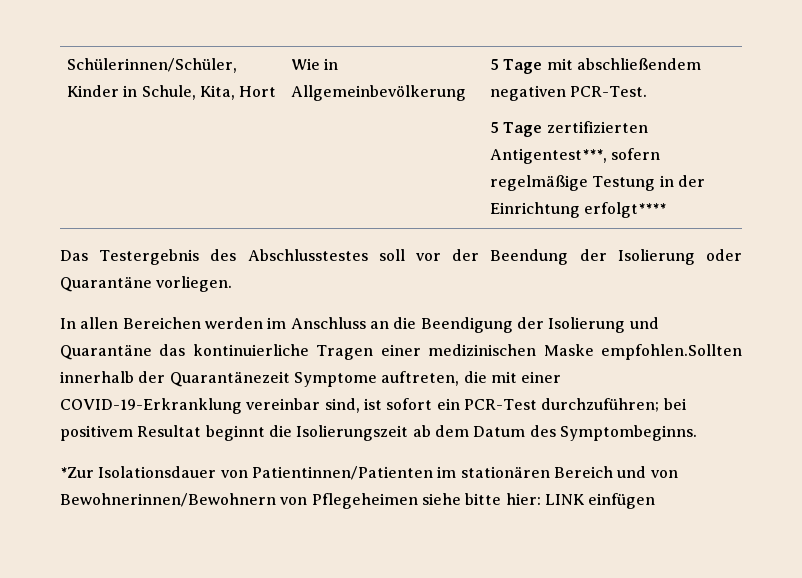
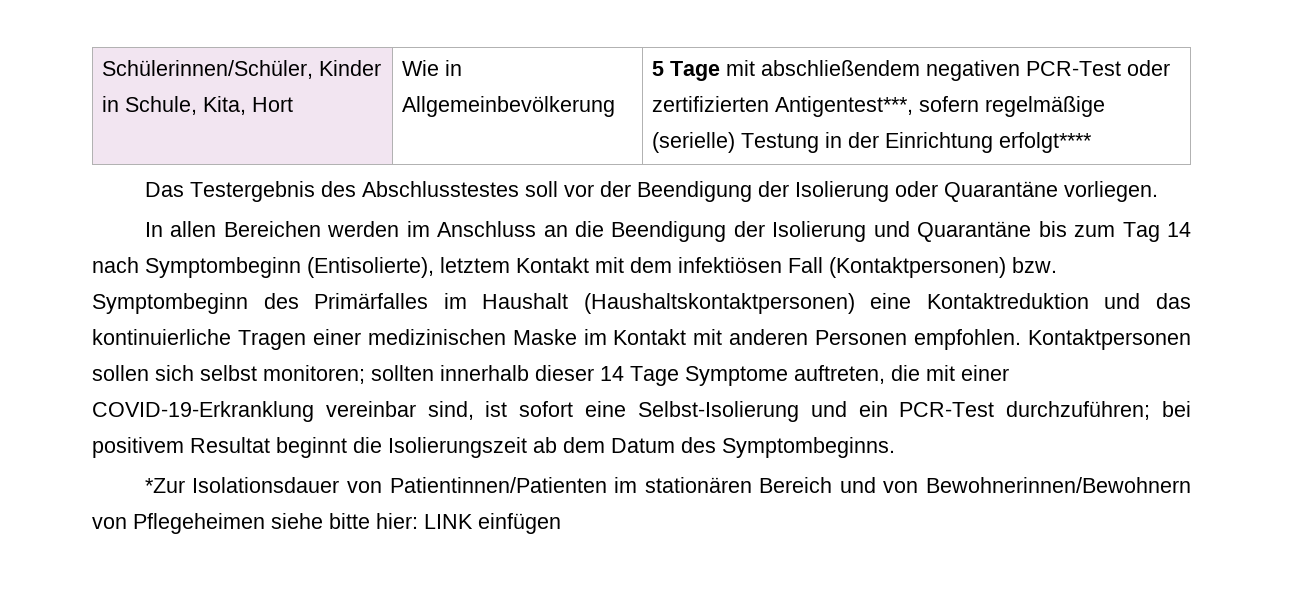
[570,86,648,97] [490,122,543,137] PCR-Test. // 5 Tage -> [1025,60,1170,76] PCR-Test oder
(589, 183) none -> [651,132,735,153] (serielle)
[490,249,569,265] Beendung -> [636,181,752,202] Beendigung
(152, 352) none -> [1038,221,1192,242] [92,257,1057,278] [92,293,1141,314] bis zum Tag 14 nach Symptombeginn (Entisolierte), letztem Kontakt mit dem infektiösen Fall (Kontaktpersonen) bzw. Symptombeginn des Primärfalles im Haushalt (Haushaltskontaktpersonen) eine Kontaktreduktion und
[600,344,742,360] [60,371,290,387] empfohlen.Sollten innerhalb der Quarantänezeit -> [583,329,1191,350] [92,365,679,386] im Kontakt mit anderen Personen empfohlen. Kontaktpersonen sollen sich selbst monitoren; sollten innerhalb dieser 14 Tage
(433, 404) none -> [585,401,847,422] eine Selbst-Isolierung und

